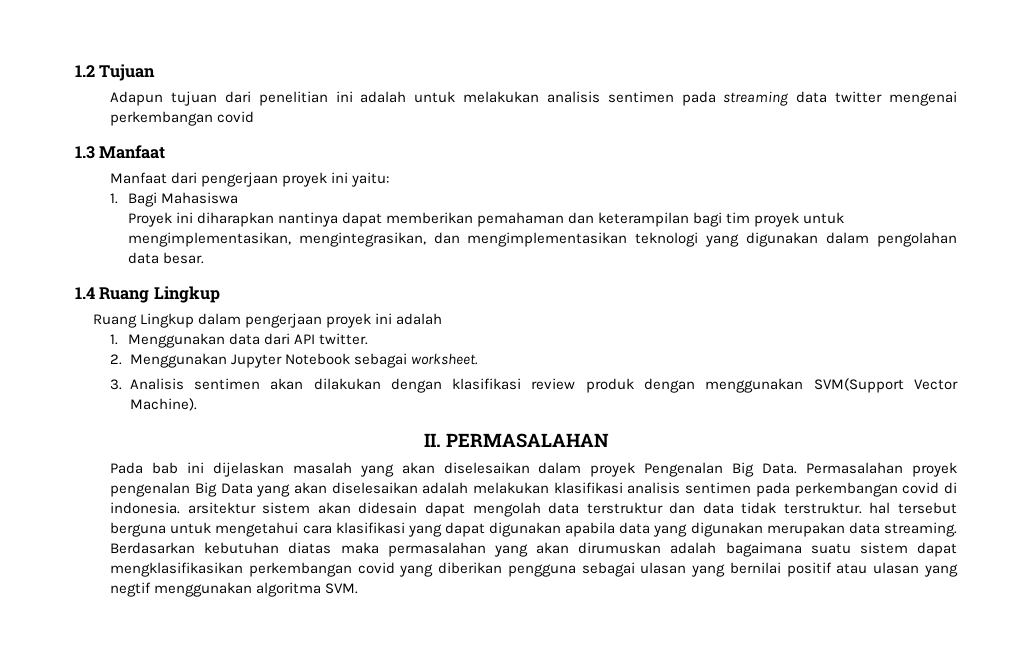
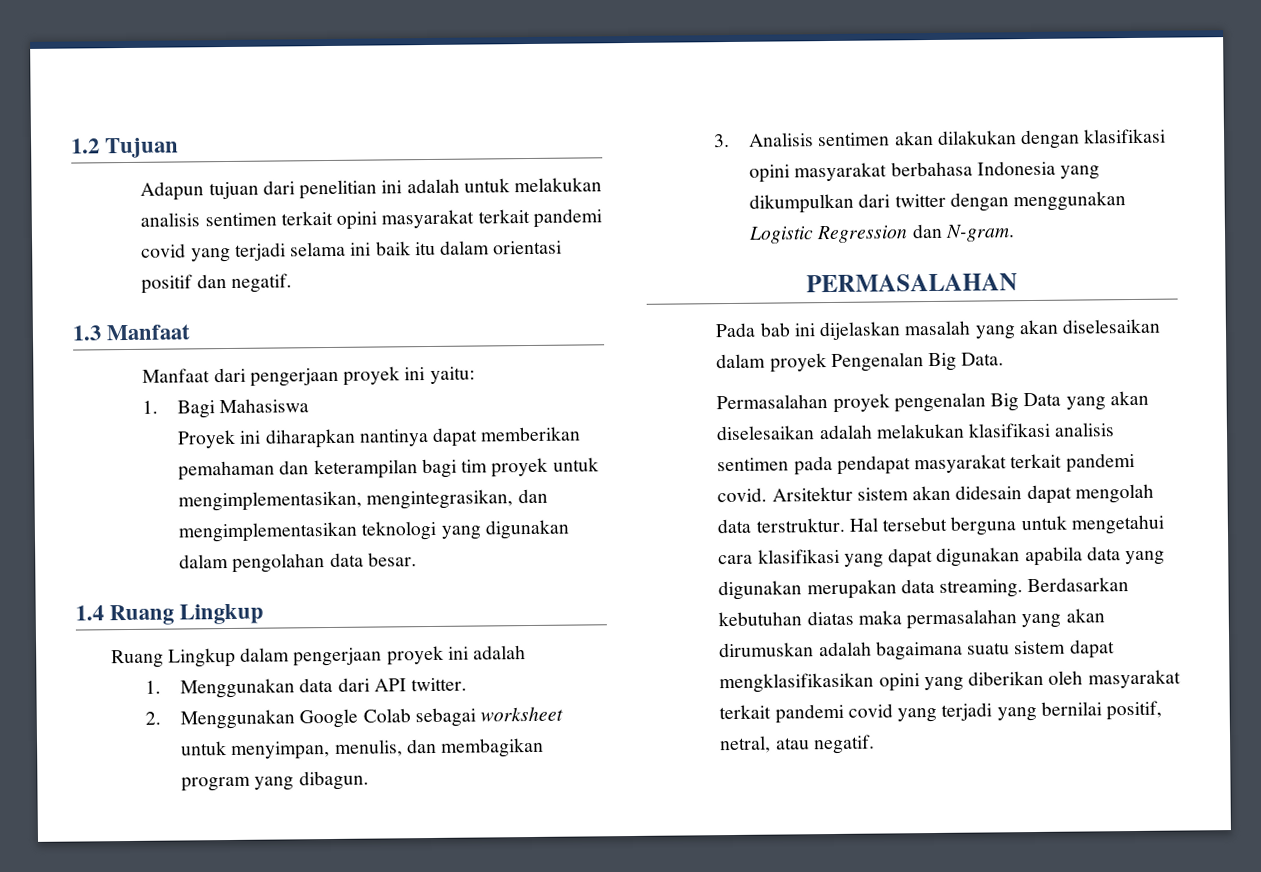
[681,91,958,106] [110,111,255,126] pada streaming data twitter mengenai perkembangan covid -> [280,208,602,230] [141,240,563,263] [141,273,292,294] terkait opini masyarakat terkait pandemi covid yang terjadi selama ini baik itu dalam orientasi positif dan negatif.
[230,353,478,368] Jupyter Notebook sebagai worksheet. -> [299,706,564,729] [181,737,545,760] [181,770,369,792] Google Colab sebagai worksheet untuk menyimpan, menulis, dan membagikan program yang dibagun.
[531,378,958,393] [129,398,197,411] [424,433,441,447] review produk dengan menggunakan SVM(Support Vector Machine). // II. -> [749,160,1101,183] [749,191,1127,214] [748,223,1015,244] opini masyarakat berbahasa Indonesia yang dikumpulkan dari twitter dengan menggunakan Logistic Regression dan N-gram. //
(798, 468) none -> (1005, 359) //
[794,482,957,497] [110,502,256,514] perkembangan covid di indonesia. arsitektur -> [836,452,1135,475] [717,486,853,503] pendapat masyarakat terkait pandemi covid. Arsitektur
[586,502,891,514] terstruktur dan data tidak terstruktur. hal -> [755,517,878,533] terstruktur. Hal
[248,562,958,577] [110,582,359,597] perkembangan covid yang diberikan pengguna sebagai ulasan yang bernilai positif atau ulasan yang negtif menggunakan algoritma SVM. -> [878,669,1181,692] [719,700,1163,724] [719,734,875,755] opini yang diberikan oleh masyarakat terkait pandemi covid yang terjadi yang bernilai positif, netral, atau negatif.

